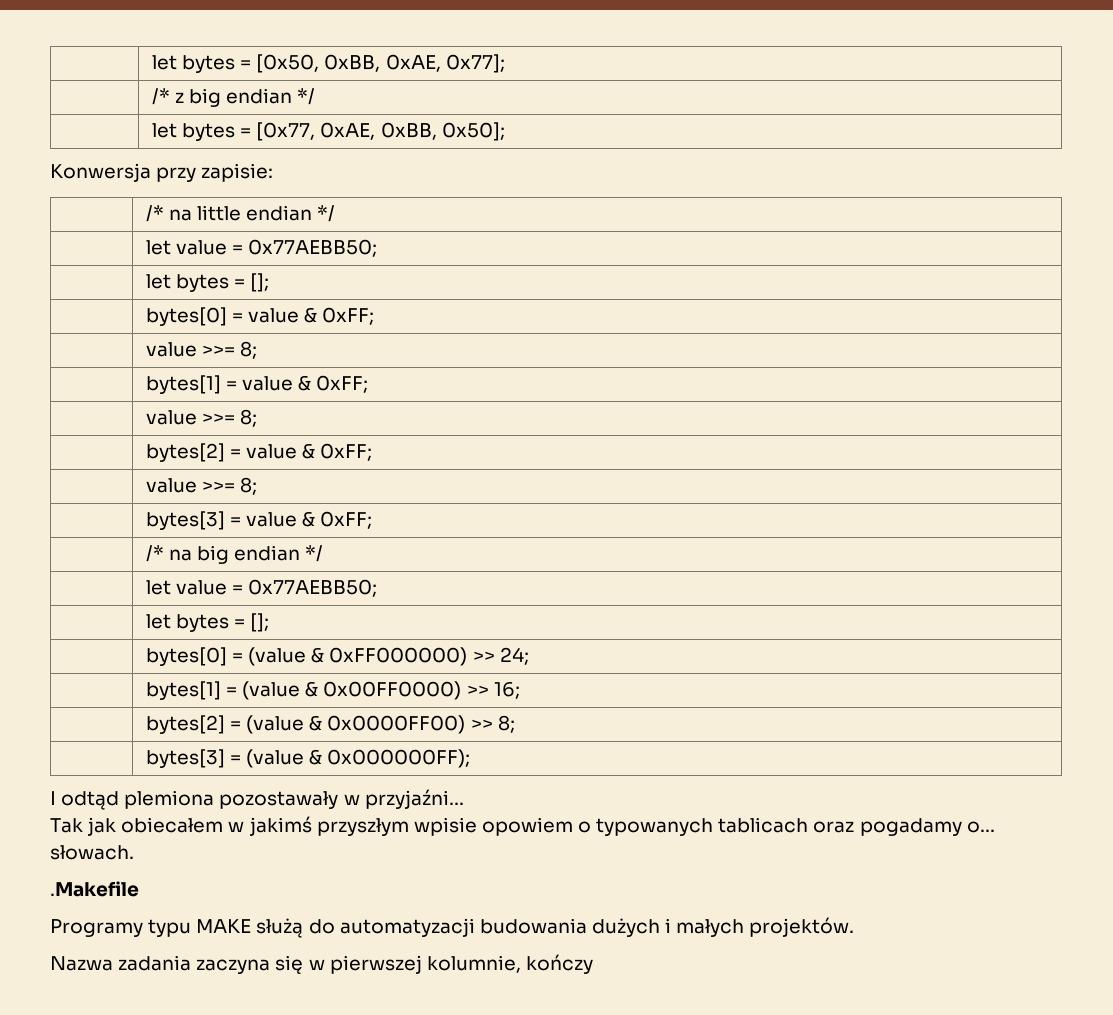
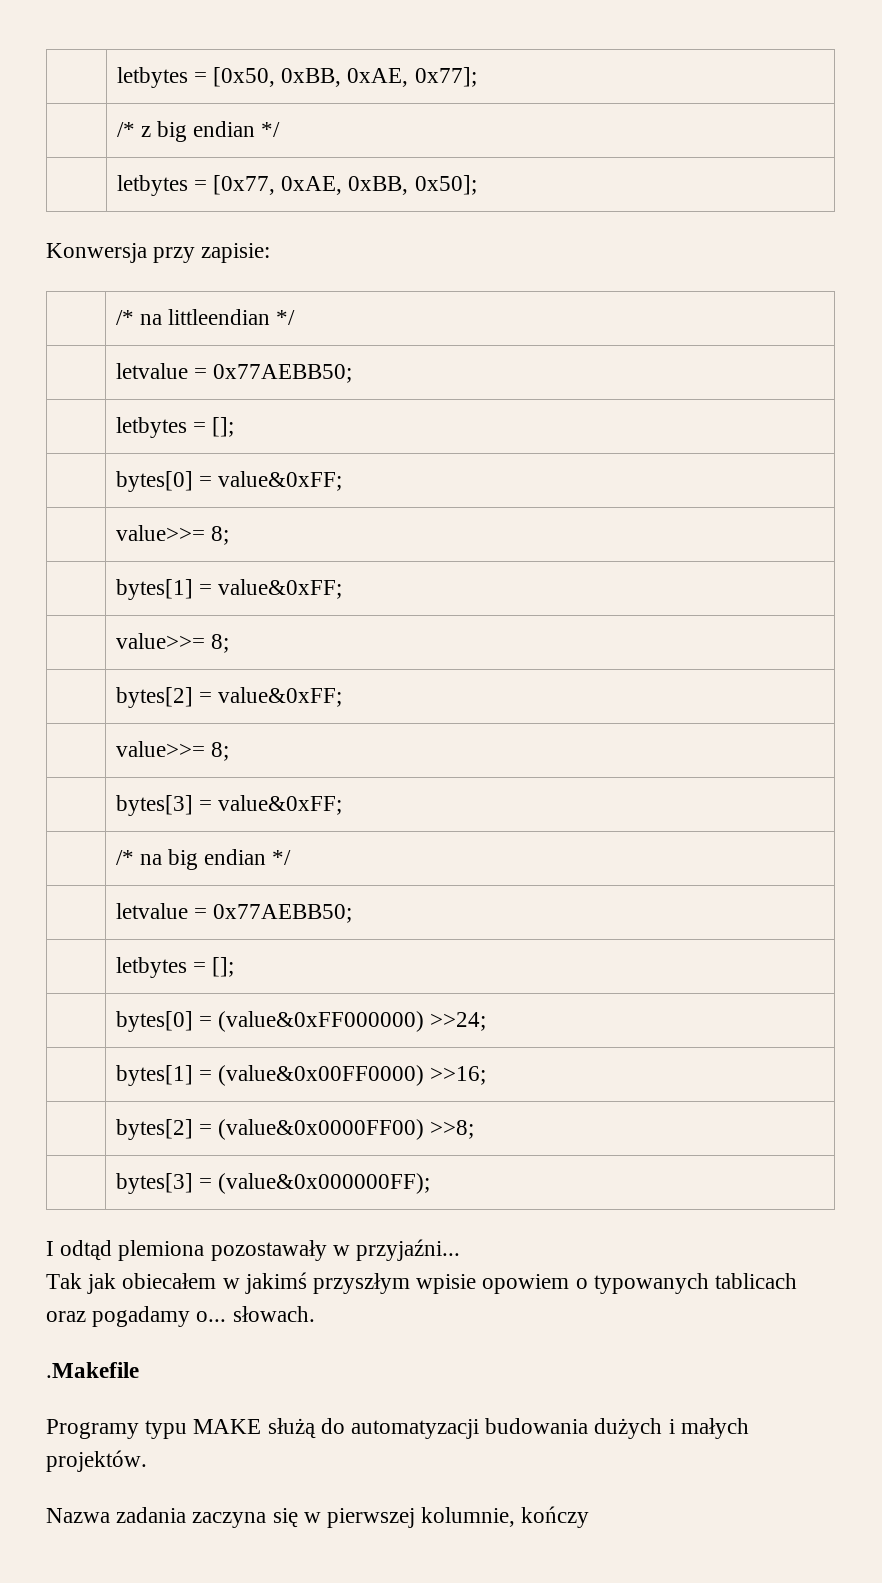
[151,55,236,73] | let bytes -> [116,67,188,88] | letbytes
[151,123,236,141] let bytes -> [116,175,188,196] letbytes
[197,205,336,222] [145,239,378,257] [145,273,270,292] [145,307,375,326] [145,341,258,359] [145,375,369,394] [145,409,258,427] [145,443,373,462] [145,477,258,495] [145,511,373,530] little endian */ // | let value = 0x77AEBB50; // | let bytes = []; // | bytes[0] = value & 0xFF; // | value >>= 8; // | bytes[1] = value & 0xFF; // | value >>= 8; // | bytes[2] = value & 0xFF; // | value >>= 8; // | bytes[3] = value & 0xFF; -> [167,309,296,325] [115,363,352,383] [115,417,234,438] [115,471,342,492] [115,525,229,545] [115,579,342,600] [115,633,229,653] [115,687,342,708] [115,741,229,761] [115,795,342,816] littleendian */ // | letvalue = 0x77AEBB50; // | letbytes = []; // | bytes[0] = value&0xFF; // | value>>= 8; // | bytes[1] = value&0xFF; // | value>>= 8; // | bytes[2] = value&0xFF; // | value>>= 8; // | bytes[3] = value&0xFF;
[145,579,378,597] [145,613,270,632] [145,647,529,666] [145,681,520,700] [145,715,515,734] [145,749,471,768] let value = 0x77AEBB50; // | let bytes = []; // | bytes[0] = (value & 0xFF000000) >> 24; // | bytes[1] = (value & 0x00FF0000) >> 16; // | bytes[2] = (value & 0x0000FF00) >> 8; // | bytes[3] = (value & 0x000000FF); -> [115,903,352,923] [115,957,234,978] [115,1011,487,1032] [115,1065,487,1086] [115,1119,475,1140] [115,1173,430,1194] letvalue = 0x77AEBB50; // | letbytes = []; // | bytes[0] = (value&0xFF000000) >>24; // | bytes[1] = (value&0x00FF0000) >>16; // | bytes[2] = (value&0x0000FF00) >>8; // | bytes[3] = (value&0x000000FF);

